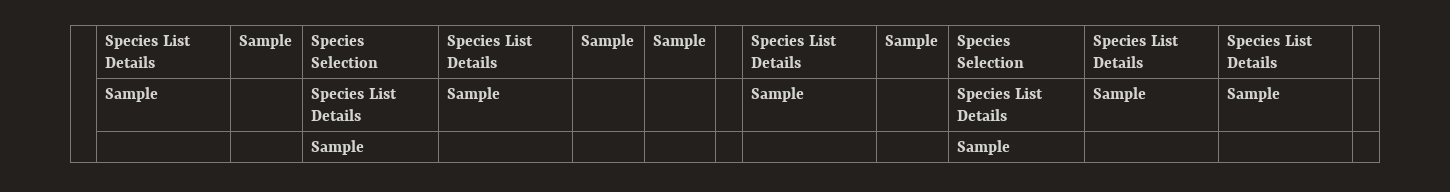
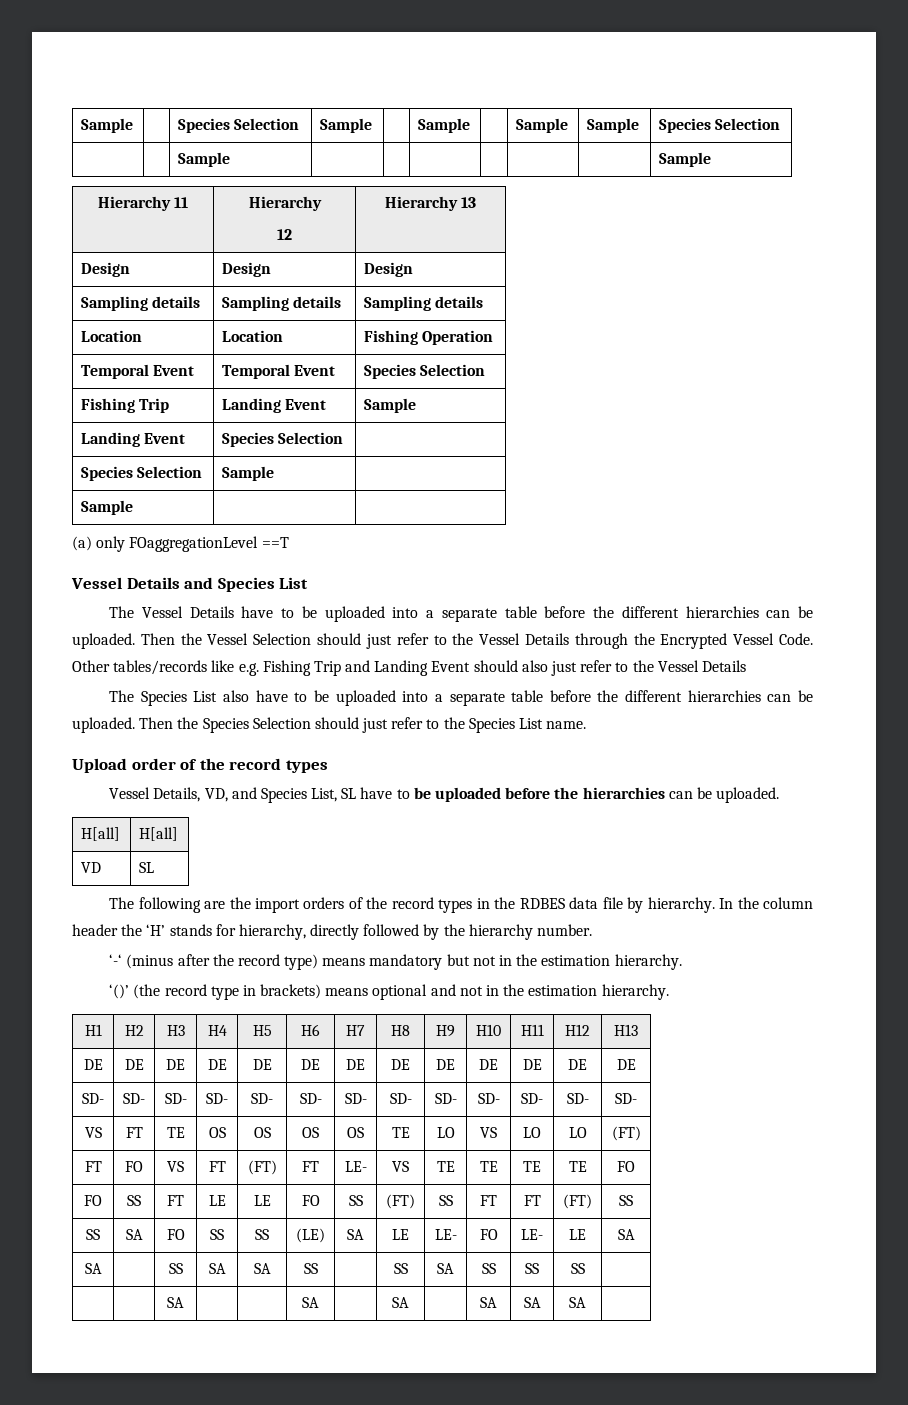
[104,34,191,49] [104,56,155,68] [238,34,292,49] [310,34,364,49] [310,56,378,68] [446,34,533,49] [446,56,497,68] [580,34,634,49] [652,34,706,49] [750,34,837,49] [750,56,801,68] [884,34,938,49] [956,34,1010,49] [956,56,1024,68] [1092,34,1179,49] [1092,56,1143,68] [1226,34,1313,49] [1226,56,1277,68] [104,87,158,102] [310,87,397,102] [310,109,361,121] [446,87,500,102] [750,87,804,102] [956,87,1043,102] [956,109,1007,121] [1092,87,1146,102] [1226,87,1280,102] [310,140,364,155] [956,140,1010,155] | Species List Details | Sample | Species Selection | Species List Details | Sample | Sample | | Species List Details | Sample | Species Selection | Species List Details | Species List Details | // | Sample | | Species List Details | Sample | | | | Sample | | Species List Details | Sample | Sample | // | | | Sample | | | | | | | Sample | | -> [81,118,134,133] [178,118,300,133] [320,118,373,133] [418,118,471,133] [516,118,569,133] [587,118,640,133] [659,118,781,133] [178,152,231,167] [659,152,712,167] [97,196,189,211] [248,196,322,211] [277,229,292,240] [384,196,477,211] [81,262,131,277] [222,262,272,277] [364,262,414,277] [81,296,201,311] [222,296,342,311] [364,296,484,311] [81,330,143,342] [222,330,284,342] [364,330,494,345] [81,364,195,379] [222,364,336,379] [364,364,486,379] [81,398,170,413] [222,398,327,413] [364,398,417,413] [81,432,186,447] [222,432,344,447] [81,466,203,481] [222,466,275,481] [81,500,134,515] [72,536,289,552] [71,577,309,592] [109,606,814,622] [72,633,813,649] [72,660,746,676] [109,690,814,706] [72,717,587,733] [72,758,328,773] [109,787,780,803] [81,827,121,841] [139,827,179,841] [81,862,102,873] [139,862,155,873] [109,897,813,913] [72,924,593,940] [109,954,682,970] [109,984,669,1000] [84,1024,102,1036] [124,1025,144,1036] [166,1025,185,1036] [207,1025,227,1036] [252,1025,272,1036] [301,1024,320,1036] [346,1025,365,1036] [391,1025,410,1036] [436,1025,455,1037] [476,1024,501,1036] [520,1024,544,1036] [565,1024,590,1036] [614,1024,638,1036] [83,1059,103,1070] [124,1059,144,1070] [166,1059,185,1070] [207,1059,227,1070] [252,1059,272,1070] [301,1059,320,1070] [346,1059,365,1070] [391,1059,410,1070] [436,1059,455,1070] [479,1059,498,1070] [522,1059,542,1070] [568,1059,587,1070] [616,1059,636,1070] [82,1093,104,1104] [123,1093,145,1104] [164,1093,187,1104] [206,1093,228,1104] [251,1093,273,1104] [299,1093,322,1104] [344,1093,367,1104] [389,1093,412,1104] [434,1093,457,1104] [477,1093,500,1104] [521,1093,543,1104] [566,1093,589,1104] [615,1093,637,1104] [84,1127,102,1138] [125,1127,143,1138] [166,1127,185,1138] [208,1127,226,1138] [253,1127,271,1138] [302,1127,319,1138] [347,1127,364,1138] [391,1127,410,1138] [436,1127,455,1138] [480,1127,497,1138] [523,1127,541,1138] [568,1127,587,1138] [611,1126,641,1141] [84,1161,102,1172] [125,1161,143,1172] [167,1161,184,1172] [208,1161,226,1172] [247,1160,277,1175] [302,1161,319,1172] [344,1161,367,1172] [392,1161,409,1172] [436,1161,455,1172] [479,1161,498,1172] [523,1161,541,1172] [568,1161,587,1172] [617,1161,635,1172] [84,1195,102,1206] [127,1195,141,1206] [167,1195,184,1206] [208,1195,226,1206] [253,1195,271,1206] [301,1195,320,1206] [348,1195,363,1206] [386,1194,415,1209] [438,1195,453,1206] [480,1195,497,1206] [523,1195,541,1206] [563,1194,592,1209] [619,1195,633,1206] [86,1229,100,1240] [125,1229,143,1240] [166,1229,185,1240] [210,1229,224,1240] [255,1229,269,1240] [296,1228,325,1243] [347,1229,364,1240] [392,1229,409,1240] [434,1229,457,1240] [479,1229,498,1240] [521,1229,543,1240] [569,1229,586,1240] [617,1229,635,1240] [84,1263,102,1274] [168,1263,183,1274] [208,1263,226,1274] [253,1263,271,1274] [303,1263,318,1274] [393,1263,408,1274] [437,1263,454,1274] [481,1263,496,1274] [525,1263,539,1274] [570,1263,585,1274] [167,1297,184,1308] [302,1297,319,1308] [392,1297,409,1308] [480,1297,497,1308] [523,1297,541,1308] [569,1297,586,1308] Sample | | Species Selection | Sample | | Sample | | Sample | Sample | Species Selection // | | Sample | | | | | | | Sample // Hierarchy 11 | Hierarchy // 12 | Hierarchy 13 // Design | Design | Design // Sampling details | Sampling details | Sampling details // Location | Location | Fishing Operation // Temporal Event | Temporal Event | Species Selection // Fishing Trip | Landing Event | Sample // Landing Event | Species Selection | // Species Selection | Sample | // Sample | | // (a) only FOaggregationLevel ==T // Vessel Details and Species List // The Vessel Details have to be uploaded into a separate table before the different hierarchies can be uploaded. Then the Vessel Selection should just refer to the Vessel Details through the Encrypted Vessel Code. Other tables/records like e.g. Fishing Trip and Landing Event should also just refer to the Vessel Details // The Species List also have to be uploaded into a separate table before the different hierarchies can be uploaded. Then the Species Selection should just refer to the Species List name. // Upload order of the record types // Vessel Details, VD, and Species List, SL have to be uploaded before the hierarchies can be uploaded. // H[all] | H[all] // VD | SL // The following are the import orders of the record types in the RDBES data file by hierarchy. In the column header the ‘H’ stands for hierarchy, directly followed by the hierarchy number. // ‘-‘ (minus after the record type) means mandatory but not in the estimation hierarchy. // ‘()’ (the record type in brackets) means optional and not in the estimation hierarchy. // H1 | H2 | H3 | H4 | H5 | H6 | H7 | H8 | H9 | H10 | H11 | H12 | H13 // DE | DE | DE | DE | DE | DE | DE | DE | DE | DE | DE | DE | DE // SD- | SD- | SD- | SD- | SD- | SD- | SD- | SD- | SD- | SD- | SD- | SD- | SD- // VS | FT | TE | OS | OS | OS | OS | TE | LO | VS | LO | LO | (FT) // FT | FO | VS | FT | (FT) | FT | LE- | VS | TE | TE | TE | TE | FO // FO | SS | FT | LE | LE | FO | SS | (FT) | SS | FT | FT | (FT) | SS // SS | SA | FO | SS | SS | (LE) | SA | LE | LE- | FO | LE- | LE | SA // SA | | SS | SA | SA | SS | | SS | SA | SS | SS | SS | // | | SA | | | SA | | SA | | SA | SA | SA

